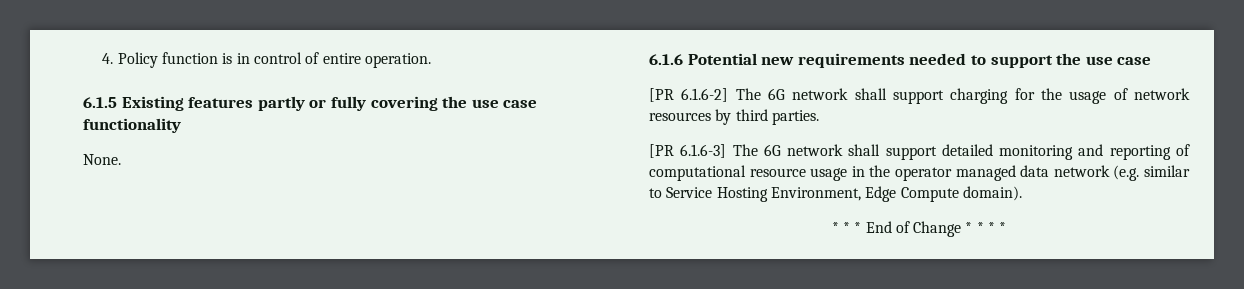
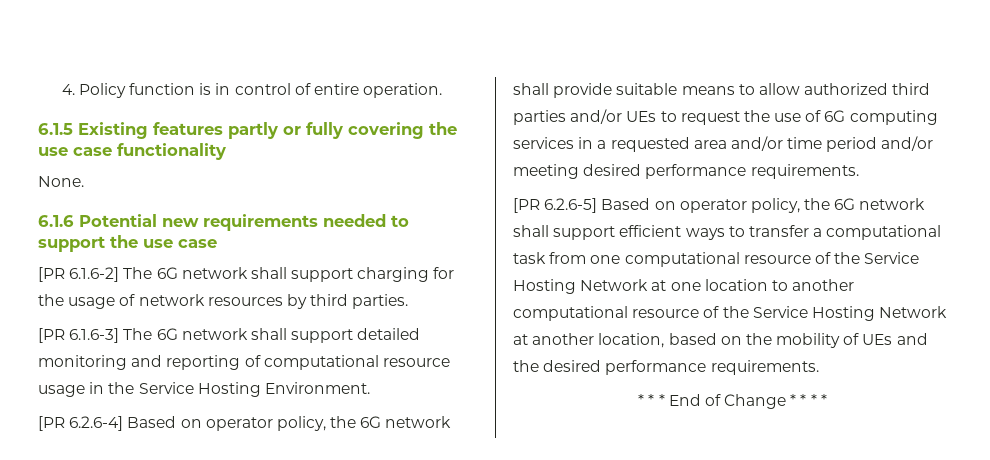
[895,165,1190,181] [649,186,1022,202] operator managed data network (e.g. similar to Service Hosting Environment, Edge Compute domain). -> [138,382,370,397] [38,416,452,431] [513,83,931,98] [513,109,938,125] [513,136,934,152] [513,164,859,179] [513,198,926,213] [513,225,942,240] [513,252,920,267] [513,279,855,294] [513,306,948,321] [513,333,928,348] [513,360,819,375] Service Hosting Environment. // [PR 6.2.6-4] Based on operator policy, the 6G network shall provide suitable means to allow authorized third parties and/or UEs to request the use of 6G computing services in a requested area and/or time period and/or meeting desired performance requirements. // [PR 6.2.6-5] Based on operator policy, the 6G network shall support efficient ways to transfer a computational task from one computational resource of the Service Hosting Network at one location to another computational resource of the Service Hosting Network at another location, based on the mobility of UEs and the desired performance requirements.

